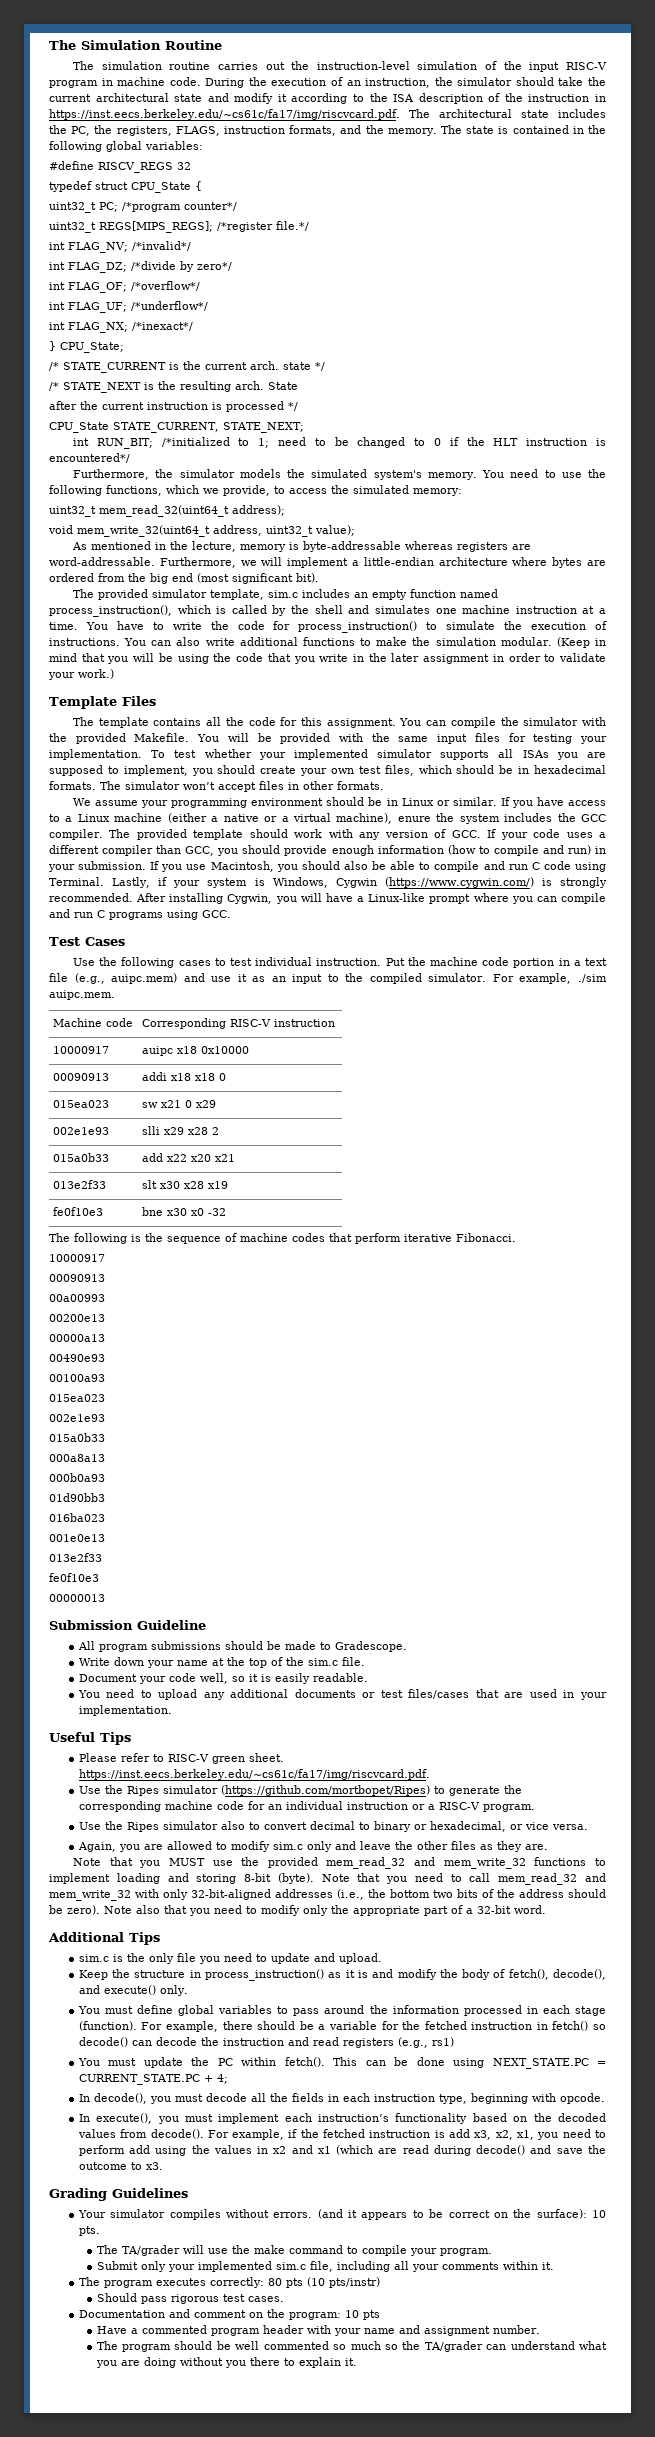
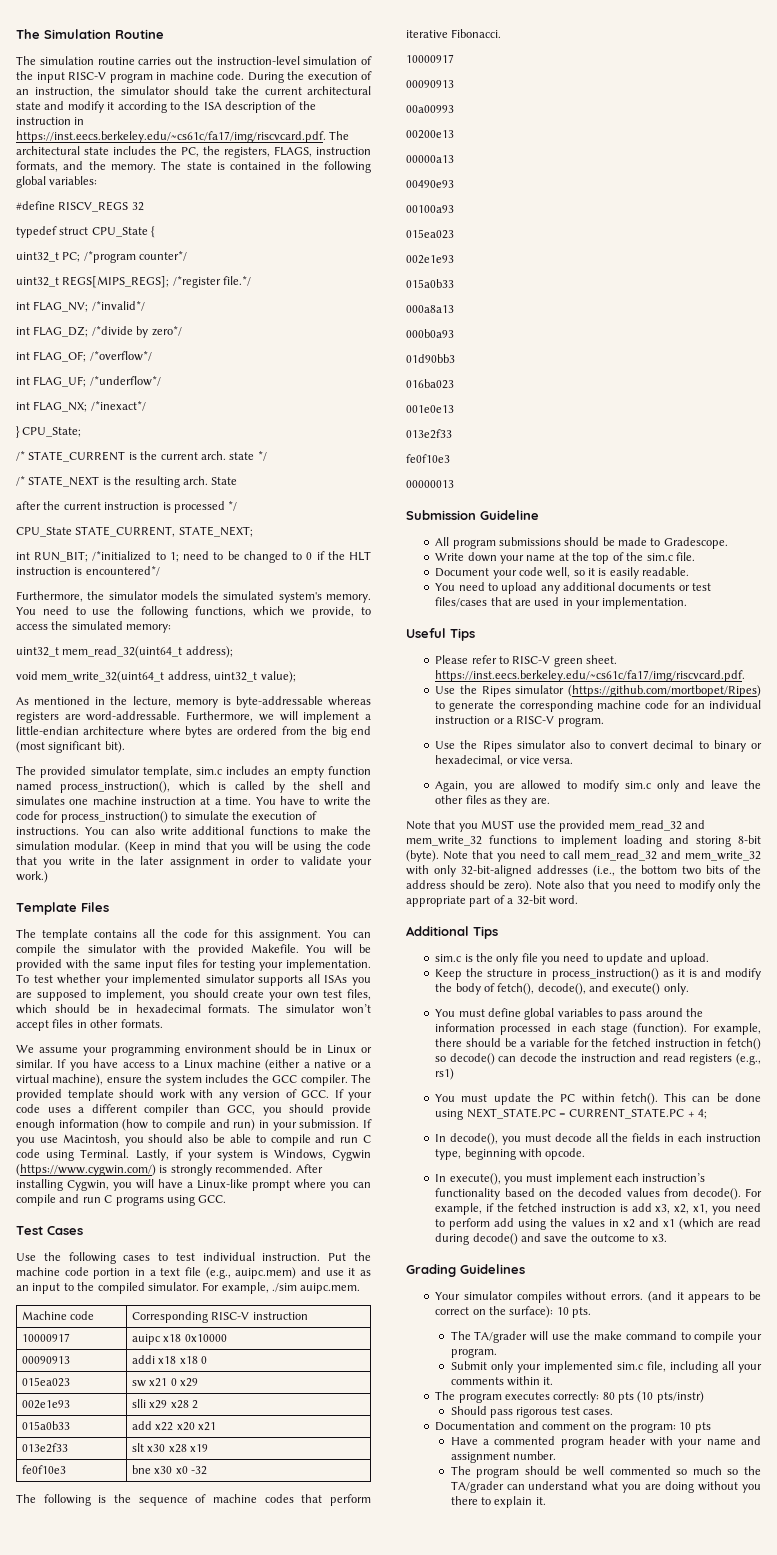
[397,816,431,822] enure -> [106,1077,142,1083] ensure

